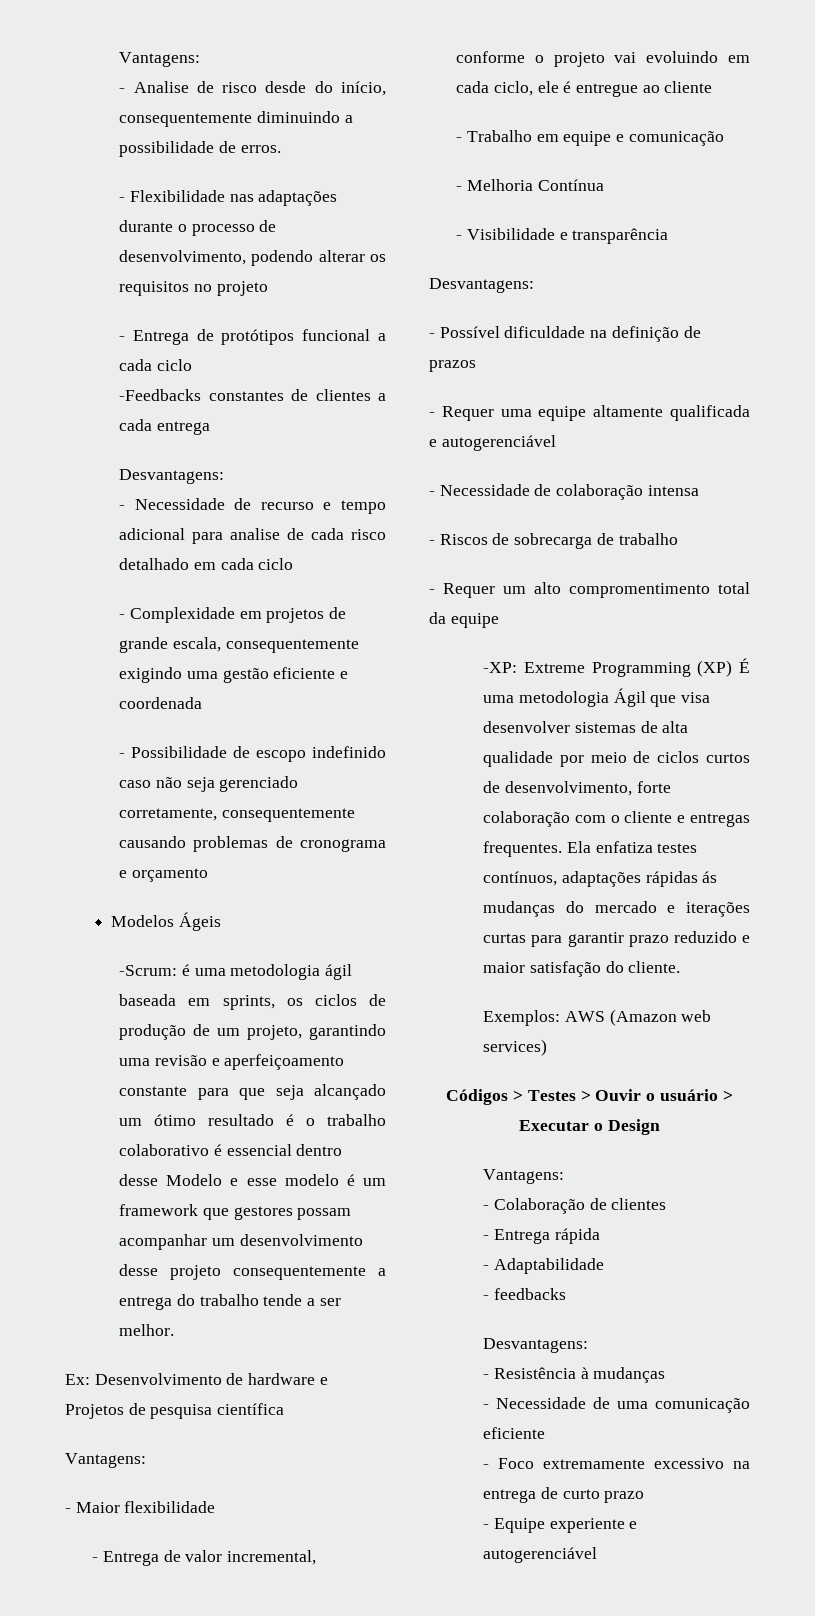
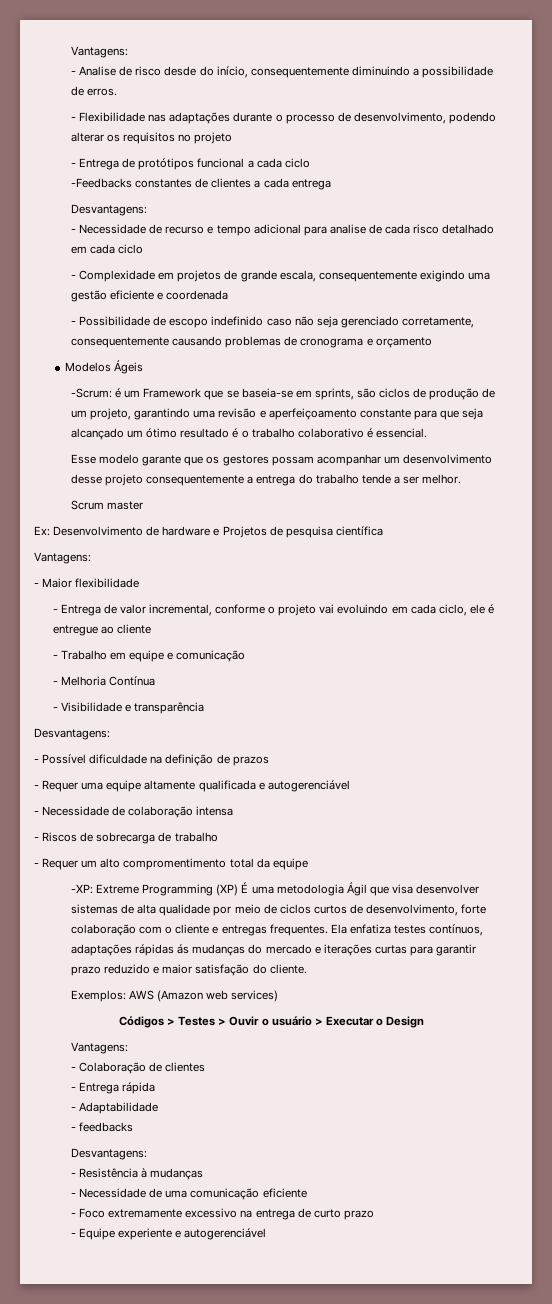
[194,964,353,980] [119,994,177,1006] uma metodologia ágil baseada -> [124,388,293,400] um Framework que se baseia-se
[286,998,303,1006] os -> [357,388,377,398] são
[226,1144,343,1156] [119,1174,386,1186] [119,1204,229,1220] essencial dentro desse Modelo e esse modelo é um framework que -> [376,428,428,438] [71,454,220,466] essencial. // Esse modelo garante que os
(175, 1330) none -> [71,500,144,510] // Scrum master

